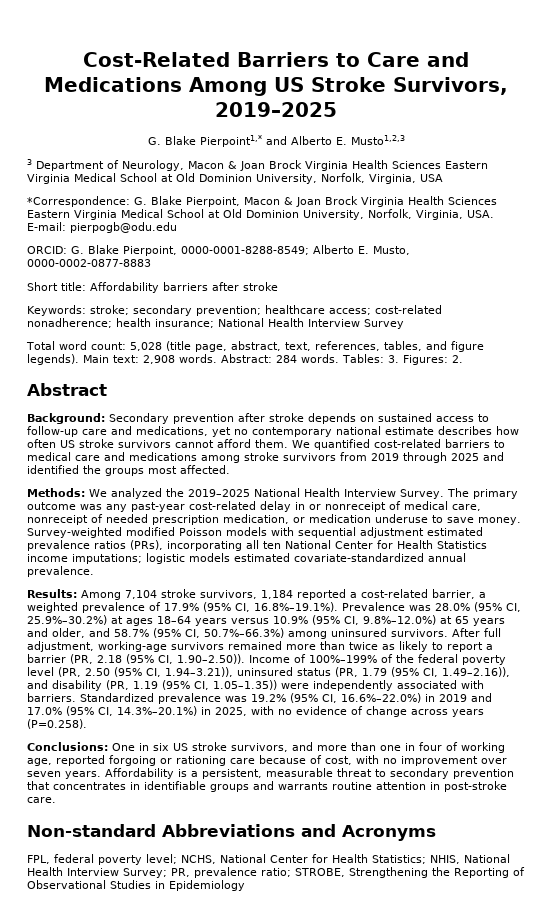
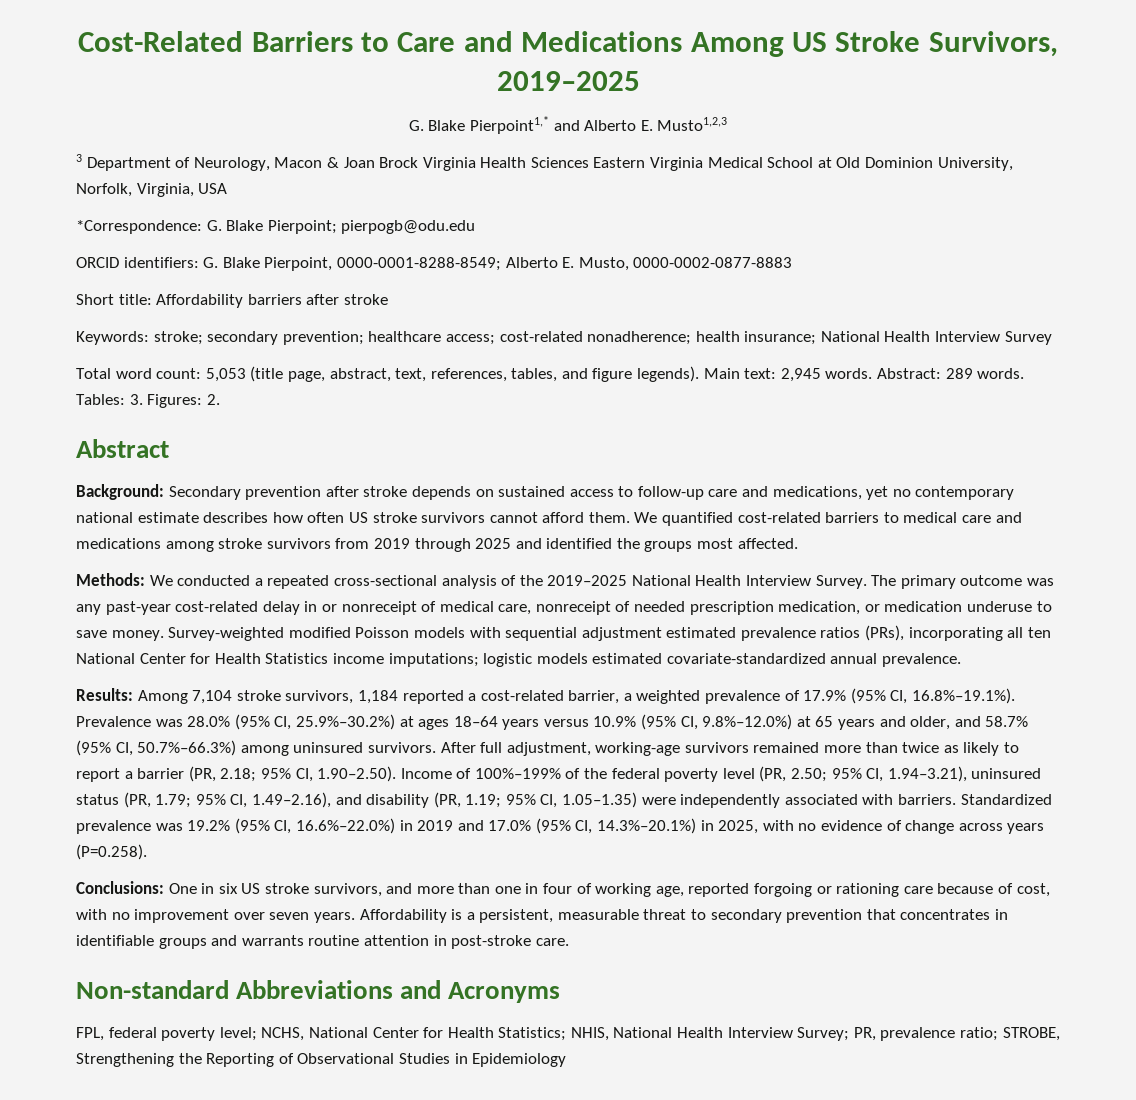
[186,196,497,207] [27,209,494,220] [27,222,66,231] Pierpoint, Macon & Joan Brock Virginia Health Sciences Eastern Virginia Medical School at Old Dominion University, Norfolk, Virginia, USA. E-mail: -> [267,220,337,234] Pierpoint;
[27,246,67,254] ORCID: -> [76,257,199,268] ORCID identifiers:
[129,342,162,351] 5,028 -> [205,368,246,382] 5,053
[143,355,175,364] 2,908 -> [780,368,821,382] 2,945
[276,355,297,363] 284 -> [945,368,973,379] 289
[111,488,162,499] analyzed -> [177,575,517,589] conducted a repeated cross-sectional analysis of
[97,654,245,664] 2.18 (95% CI, 1.90–2.50)). -> [220,766,397,782] 2.18; 95% CI, 1.90–2.50).
[85,667,510,677] [27,680,277,691] 2.50 (95% CI, 1.94–3.21)), uninsured status (PR, 1.79 (95% CI, 1.49–2.16)), and disability (PR, 1.19 (95% CI, 1.05–1.35)) -> [791,766,1042,782] [76,792,638,808] 2.50; 95% CI, 1.94–3.21), uninsured status (PR, 1.79; 95% CI, 1.49–2.16), and disability (PR, 1.19; 95% CI, 1.05–1.35)

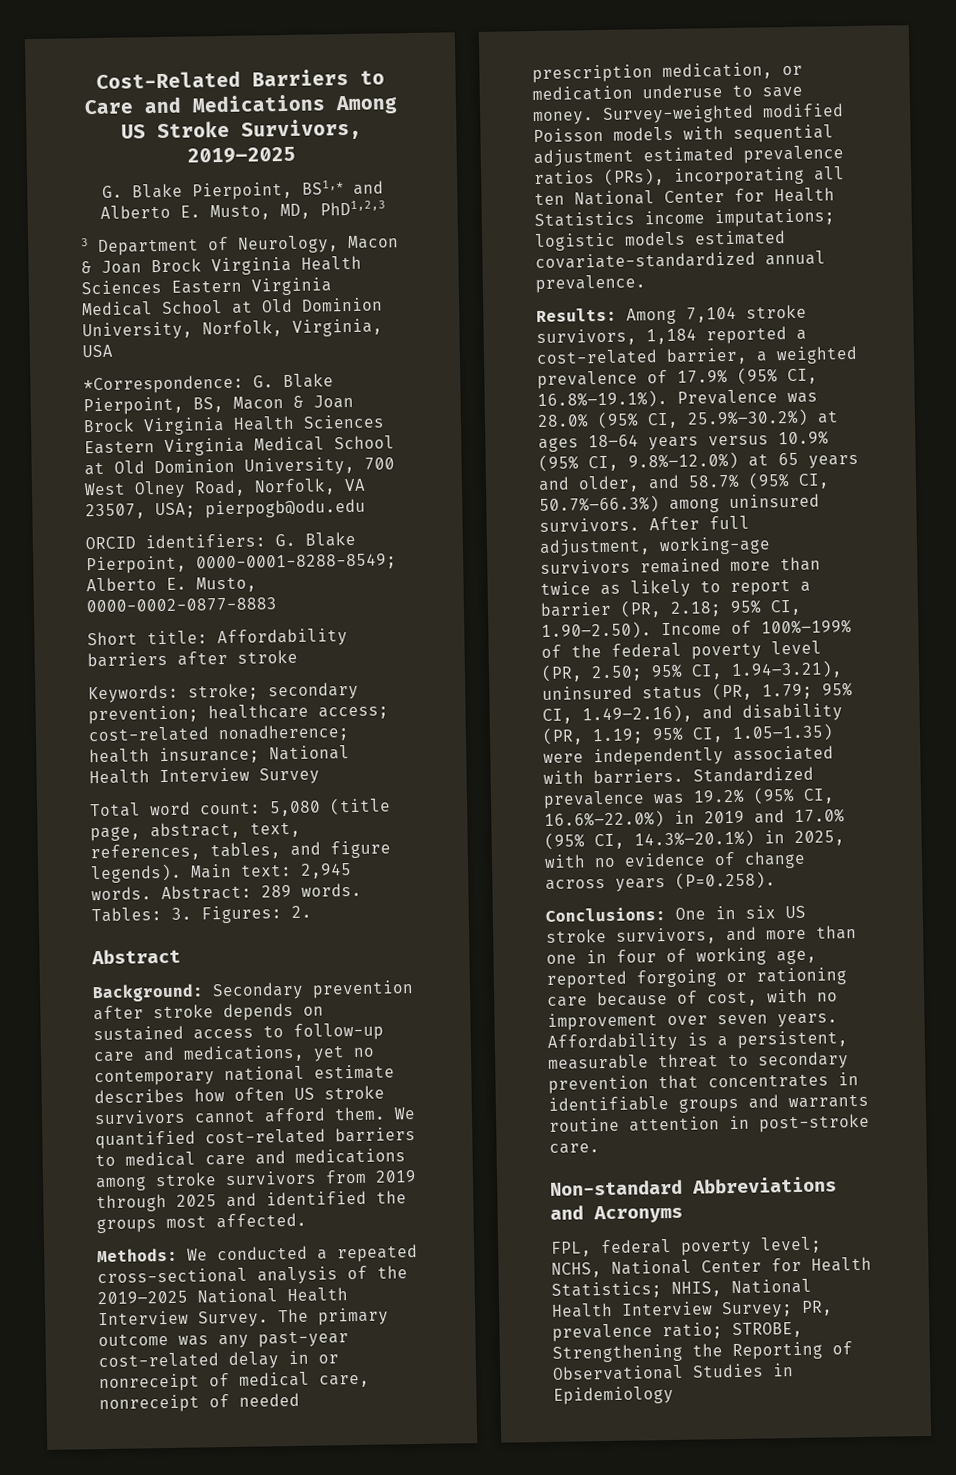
[469,116,549,134] Pierpoint1,* -> [191,180,344,201] Pierpoint, BS1,*
[657,117,728,131] Musto1,2,3 -> [209,200,386,221] Musto, MD, PhD1,2,3
[267,220,337,234] Pierpoint; -> [83,394,354,416] [83,414,385,436] [84,435,395,456] [84,456,395,476] [84,478,366,499] [85,502,196,520] Pierpoint, BS, Macon & Joan Brock Virginia Health Sciences Eastern Virginia Medical School at Old Dominion University, 700 West Olney Road, Norfolk, VA 23507, USA;
[205,368,246,382] 5,053 -> [269,800,321,817] 5,080

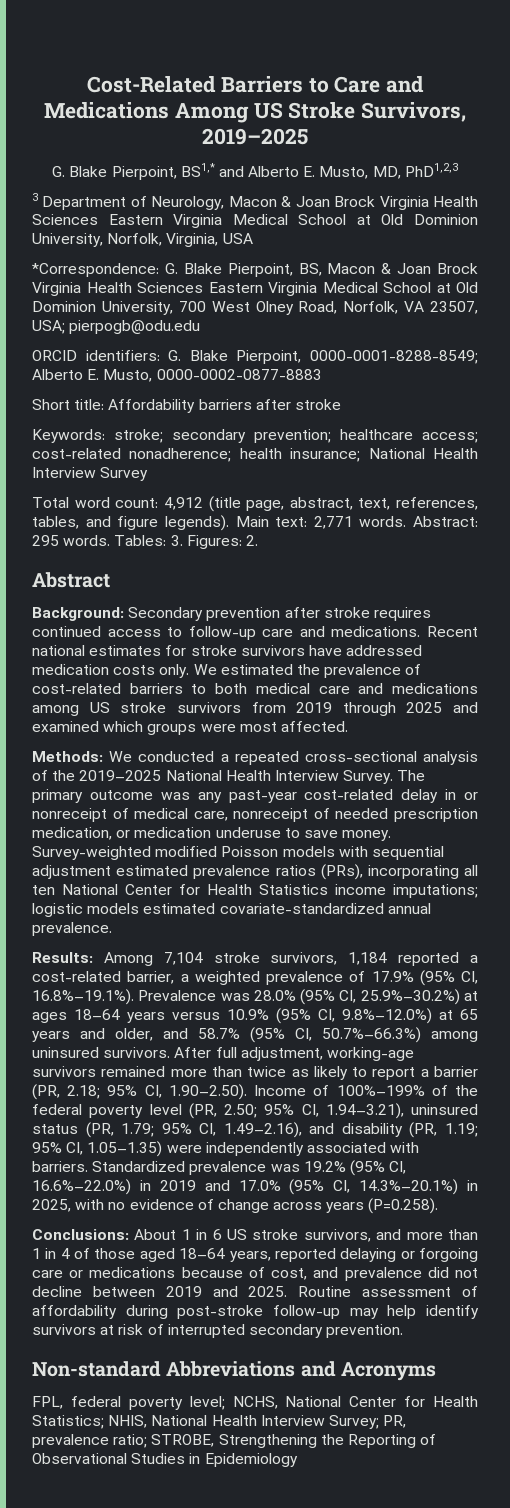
[269,800,321,817] 5,080 -> [163,497,203,510] 4,912
[300,863,352,879] 2,945 -> [313,516,353,529] 2,771
[261,884,292,898] 289 -> [32,535,59,546] 295
[223,1002,324,1022] [93,1025,184,1042] depends on sustained -> [373,607,431,621] [32,626,101,637] requires continued
[183,1044,375,1063] [94,1064,395,1087] [94,1085,385,1104] [94,1106,416,1125] [95,1130,196,1150] medications, yet no contemporary national estimate describes how often US stroke survivors cannot afford them. We quantified -> [331,626,478,637] [32,645,423,656] [32,664,422,678] medications. Recent national estimates for stroke survivors have addressed medication costs only. We estimated the prevalence of
(116, 1160) none -> [215,683,248,694] both
(147, 1184) none -> [89,702,110,713] US
[266,1190,407,1206] [96,1218,157,1234] identified the groups -> [32,721,236,735] examined which groups were
[675,905,776,920] One in six -> [134,1229,222,1240] About 1 in 6
[546,947,817,966] [546,967,847,989] [547,988,838,1007] [547,1012,838,1031] [547,1030,848,1052] [548,1051,849,1070] [548,1072,859,1094] [548,1093,869,1113] [549,1113,870,1133] [549,1143,600,1154] one in four of working age, reported forgoing or rationing care because of cost, with no improvement over seven years. Affordability is a persistent, measurable threat to secondary prevention that concentrates in identifiable groups and warrants routine attention in post-stroke care. -> [32,1248,479,1262] [32,1267,479,1281] [32,1286,478,1297] [32,1305,480,1319] [32,1324,404,1338] 1 in 4 of those aged 18–64 years, reported delaying or forgoing care or medications because of cost, and prevalence did not decline between 2019 and 2025. Routine assessment of affordability during post-stroke follow-up may help identify survivors at risk of interrupted secondary prevention.

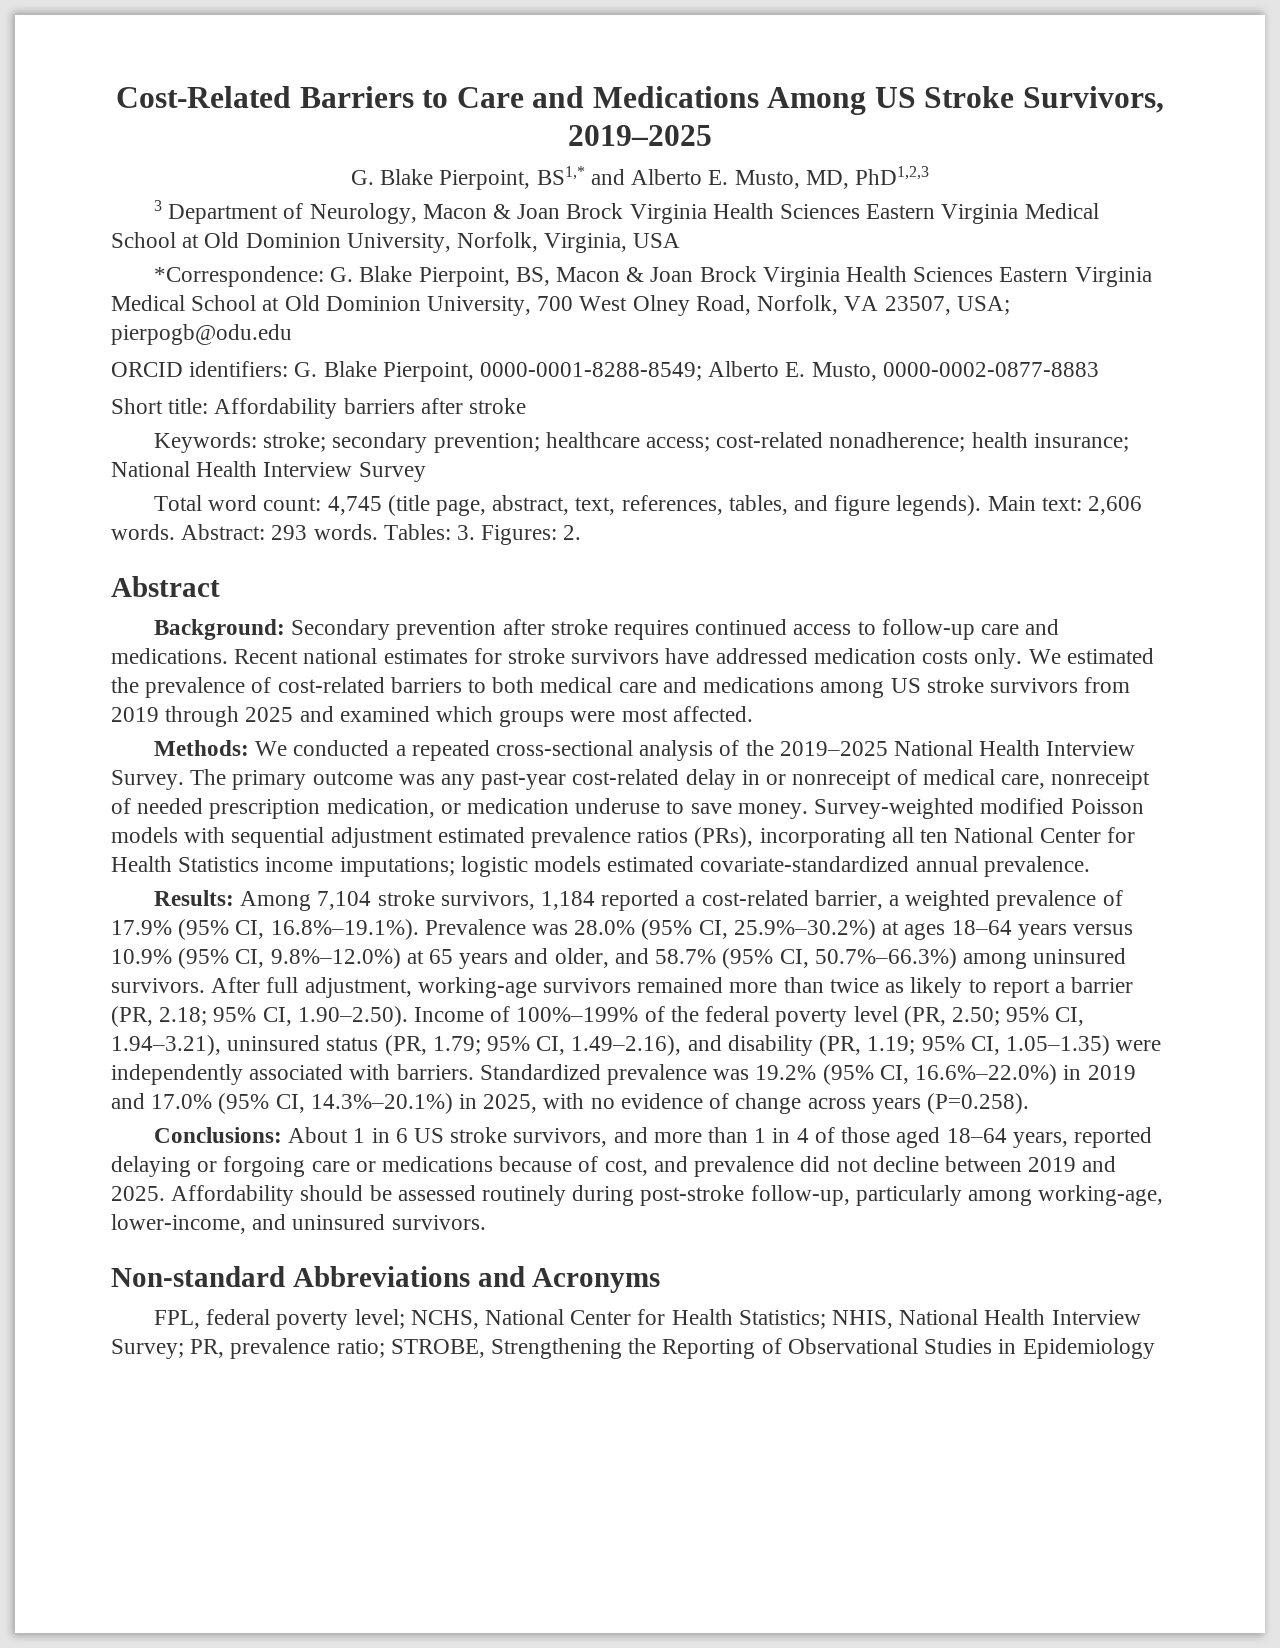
[163,497,203,510] 4,912 -> [327,496,382,515] 4,745
[313,516,353,529] 2,771 -> [1088,496,1143,515] 2,606
[32,535,59,546] 295 -> [271,525,308,540] 293
[298,1286,478,1297] [32,1305,480,1319] [32,1324,404,1338] Routine assessment of affordability during post-stroke follow-up may help identify survivors at risk of interrupted secondary prevention. -> [171,1185,1164,1206] [111,1214,486,1234] Affordability should be assessed routinely during post-stroke follow-up, particularly among working-age, lower-income, and uninsured survivors.

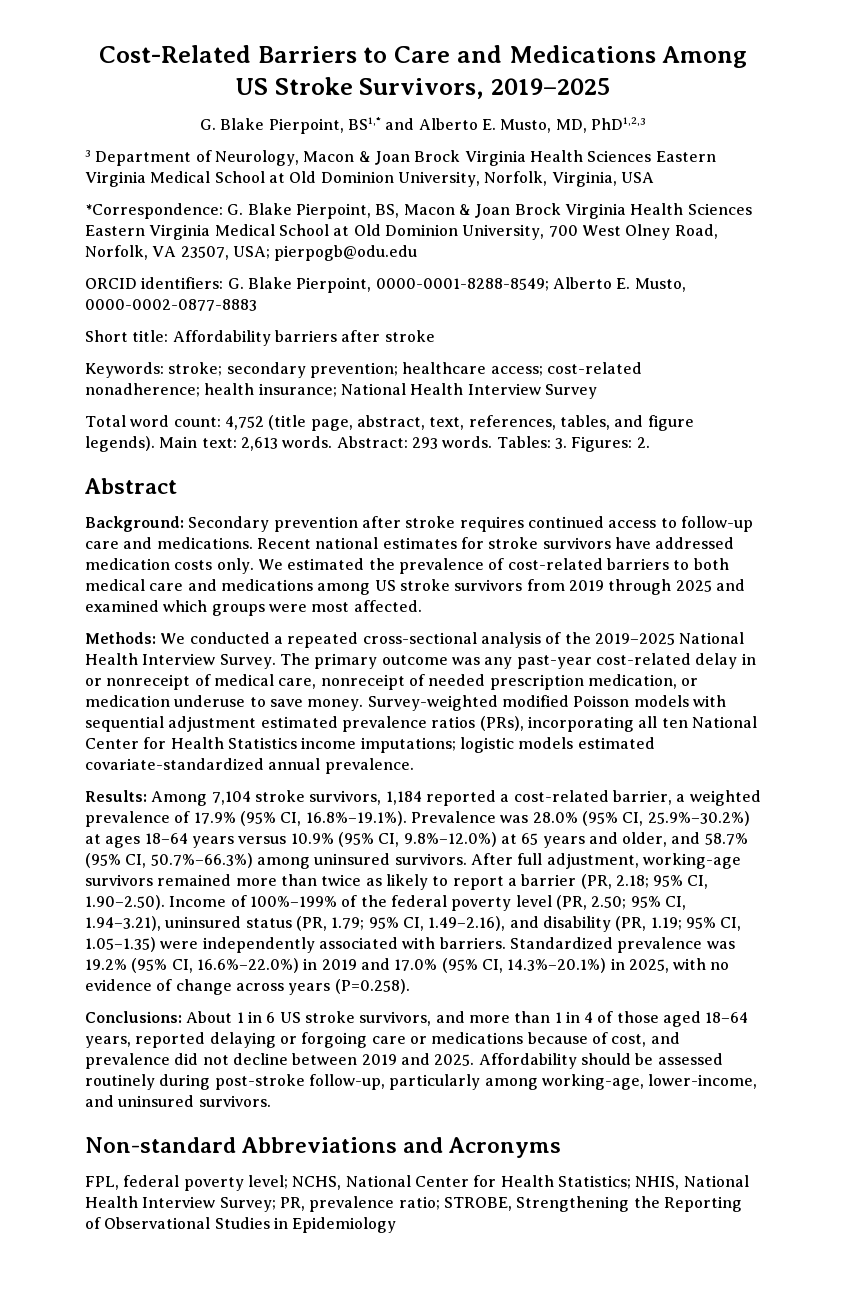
[327,496,382,515] 4,745 -> [224,416,264,430] 4,752
[1088,496,1143,515] 2,606 -> [240,437,278,451] 2,613

